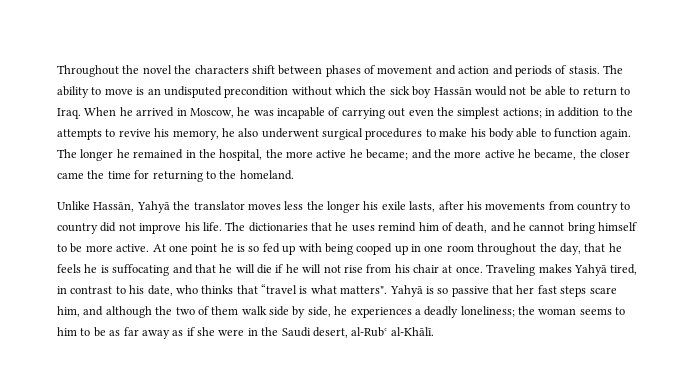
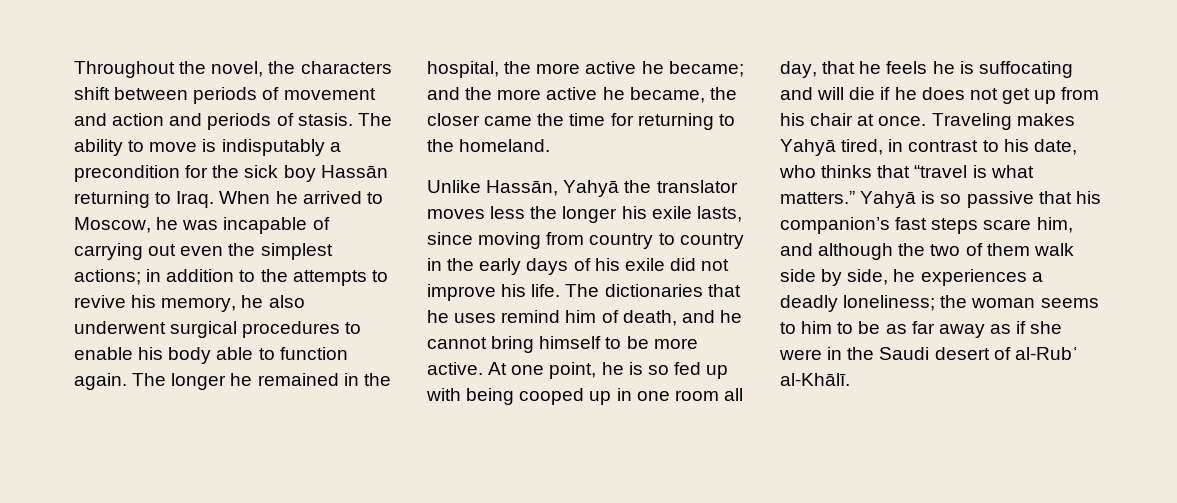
[142,65,172,74] novel -> [211,61,264,77] novel,
[325,65,361,77] phases -> [193,87,258,104] periods
[147,86,617,98] an undisputed precondition without which the sick boy Hassān would not be able to return -> [221,139,341,156] [74,165,388,182] [74,191,150,208] indisputably a precondition for the sick boy Hassān returning
[176,108,187,116] in -> [366,192,383,204] to
[439,128,468,137] make -> [74,347,133,360] enable
[438,201,546,210] after his movements -> [427,232,542,249] since moving
(98, 228) none -> [427,258,665,275] in the early days of his exile
[191,244,218,255] point -> [549,362,597,379] point,
[477,243,557,255] throughout the -> [723,388,743,401] all
[194,264,233,273] that he -> (813, 93) none
[302,264,363,273] will not rise -> [921,87,1057,104] does not get up
[340,286,388,294] matters". -> [780,191,855,204] matters.”
[516,285,535,294] her -> [1075,191,1101,204] [780,217,890,234] his companion’s
[312,327,348,338] desert, -> [934,347,1011,360] desert of

